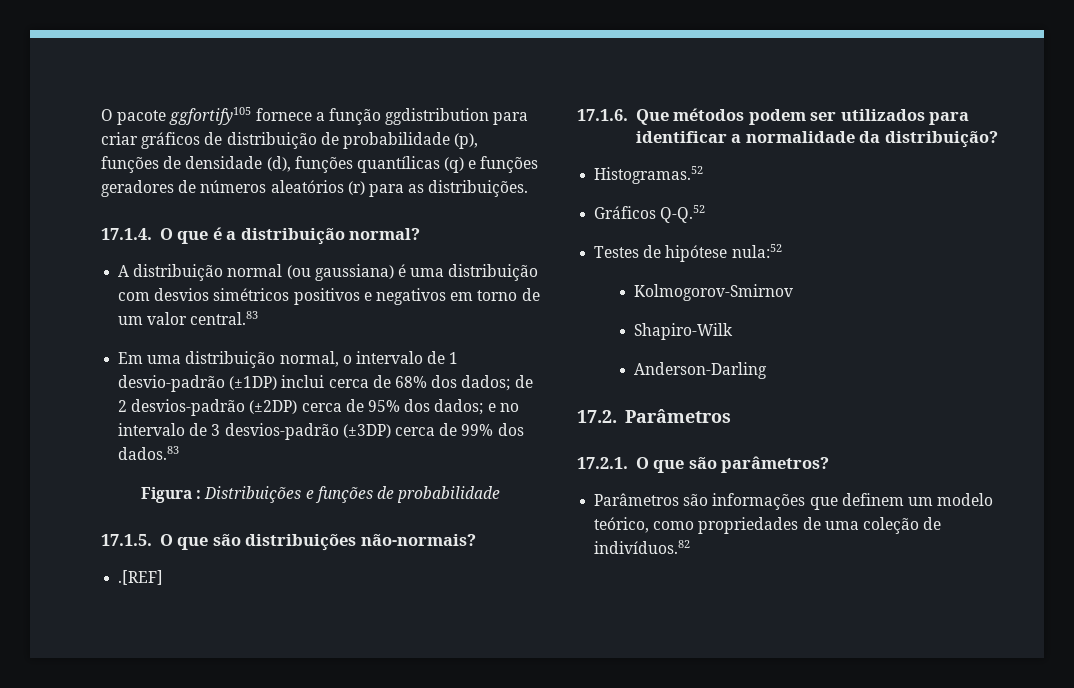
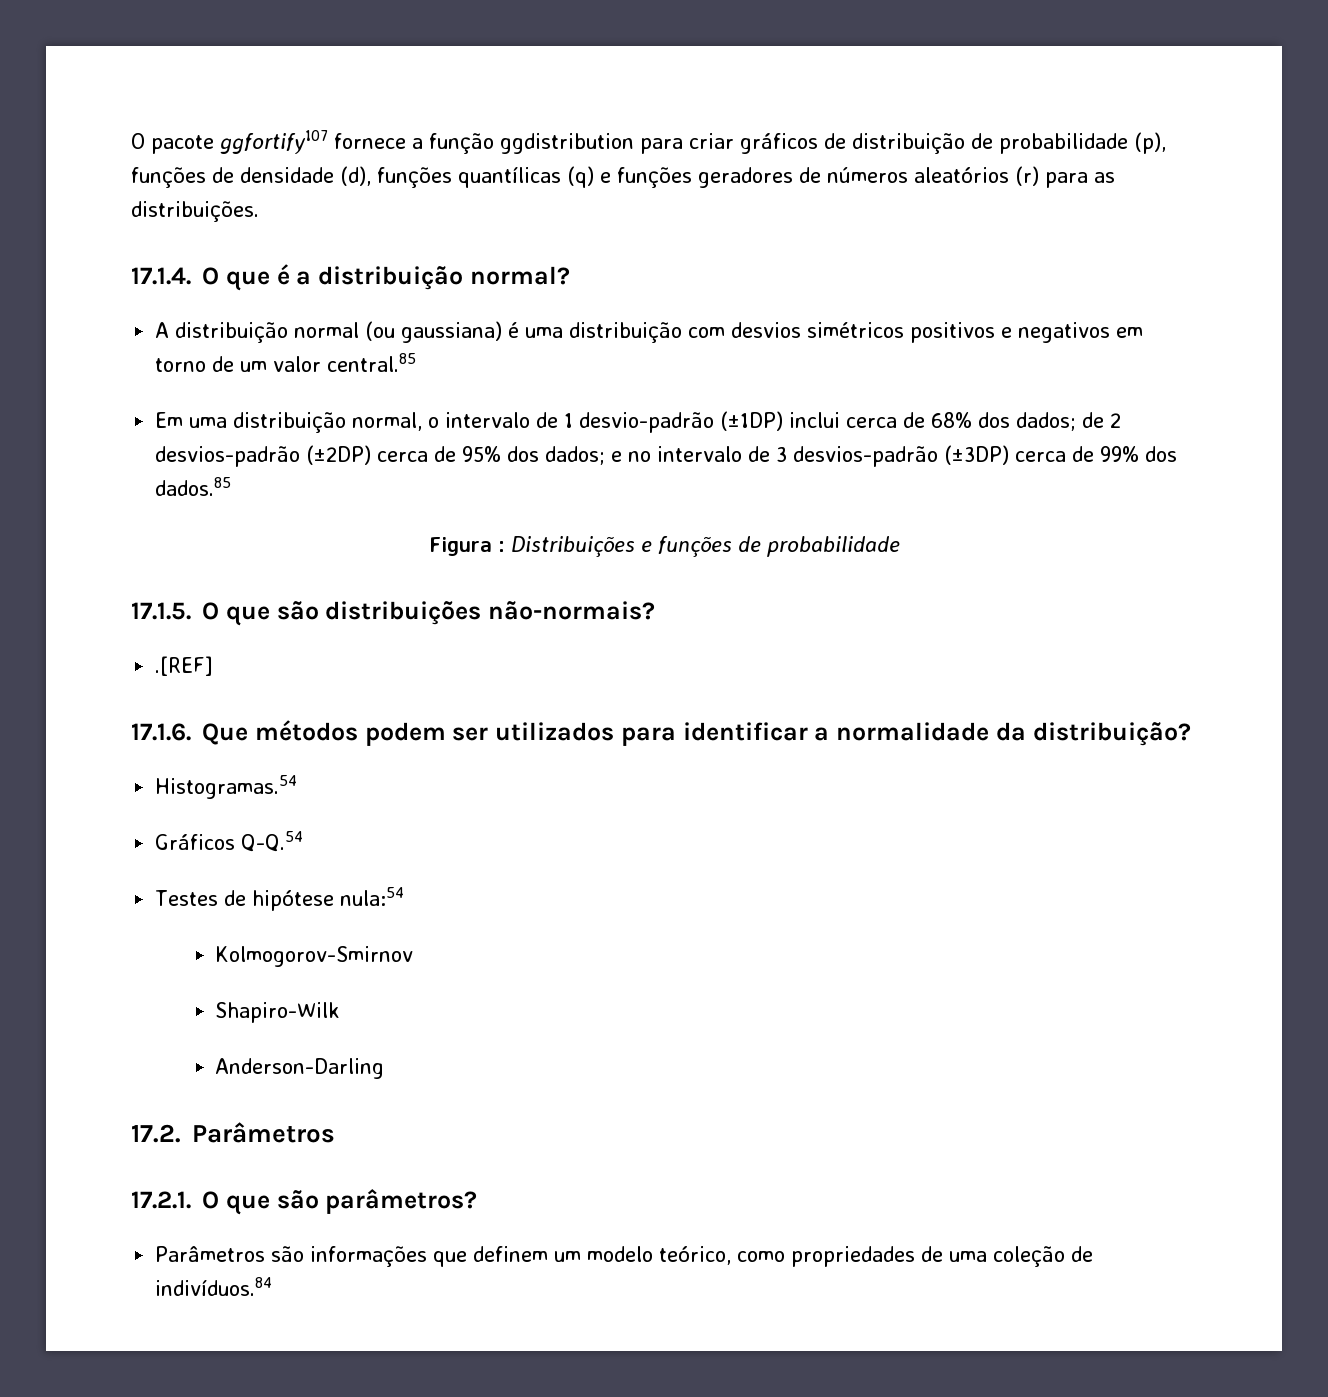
[169,107,252,125] ggfortify105 -> [220,130,328,154] ggfortify107
[190,311,259,325] central.83 -> [327,353,417,372] central.85
[118,446,180,460] dados.83 -> [155,477,232,496] dados.85
[594,166,704,184] Histogramas.52 -> [155,775,298,799] Histogramas.54
[660,205,706,223] Q-Q.52 -> [241,831,304,852] Q-Q.54
[731,244,782,258] nula:52 -> [340,887,405,906] nula:54
[594,540,691,554] indivíduos.82 -> [155,1277,273,1296] indivíduos.84

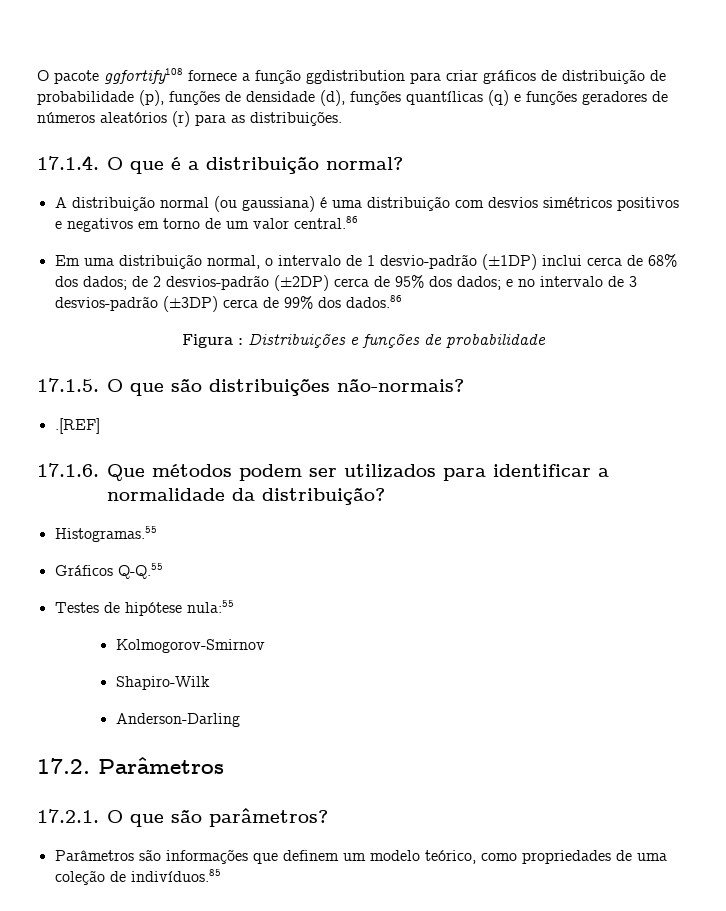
[220,130,328,154] ggfortify107 -> [104,68,183,84] ggfortify108
[327,353,417,372] central.85 -> [293,216,358,229] central.86
[155,477,232,496] dados.85 -> [345,295,402,308] dados.86
[155,775,298,799] Histogramas.54 -> [54,526,157,542] Histogramas.55
[241,831,304,852] Q-Q.54 -> [117,563,163,579] Q-Q.55
[340,887,405,906] nula:54 -> [186,600,234,613] nula:55
[155,1277,273,1296] indivíduos.84 -> [130,869,221,882] indivíduos.85

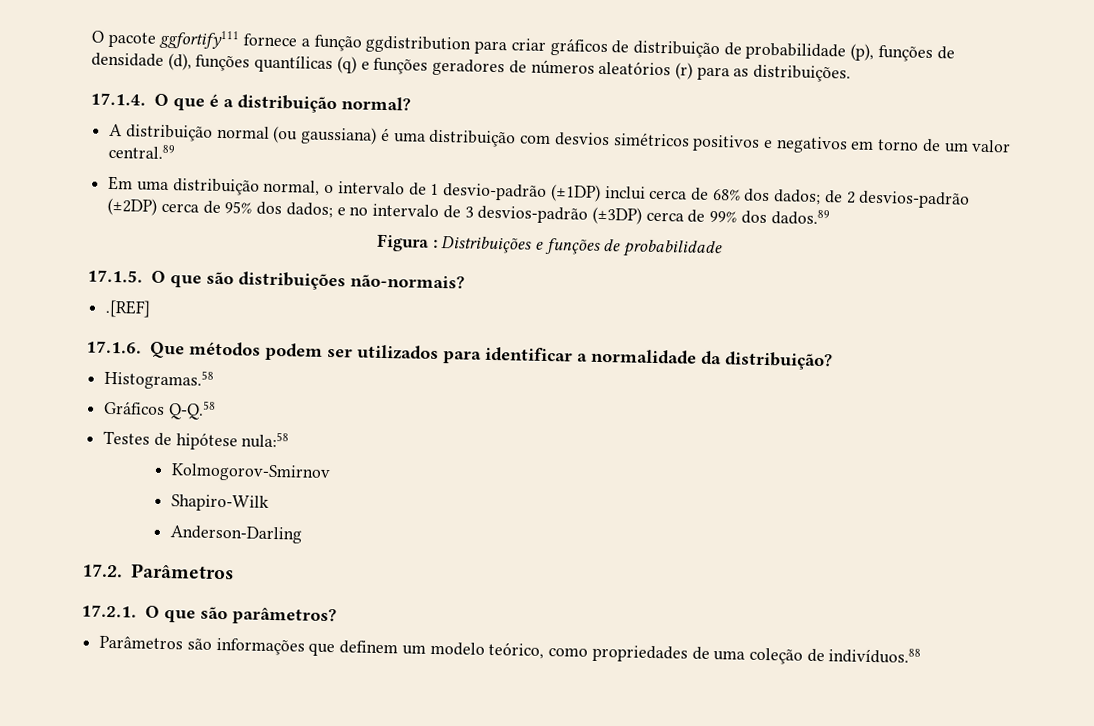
[104,68,183,84] ggfortify108 -> [159,29,241,50] ggfortify111
[293,216,358,229] central.86 -> [108,143,176,160] central.89
[345,295,402,308] dados.86 -> [770,209,830,226] dados.89
[54,526,157,542] Histogramas.55 -> [104,368,215,390] Histogramas.58
[117,563,163,579] Q-Q.55 -> [167,400,216,420] Q-Q.58
[186,600,234,613] nula:55 -> [241,431,290,449] nula:58
[130,869,221,882] indivíduos.85 -> [828,647,922,664] indivíduos.88

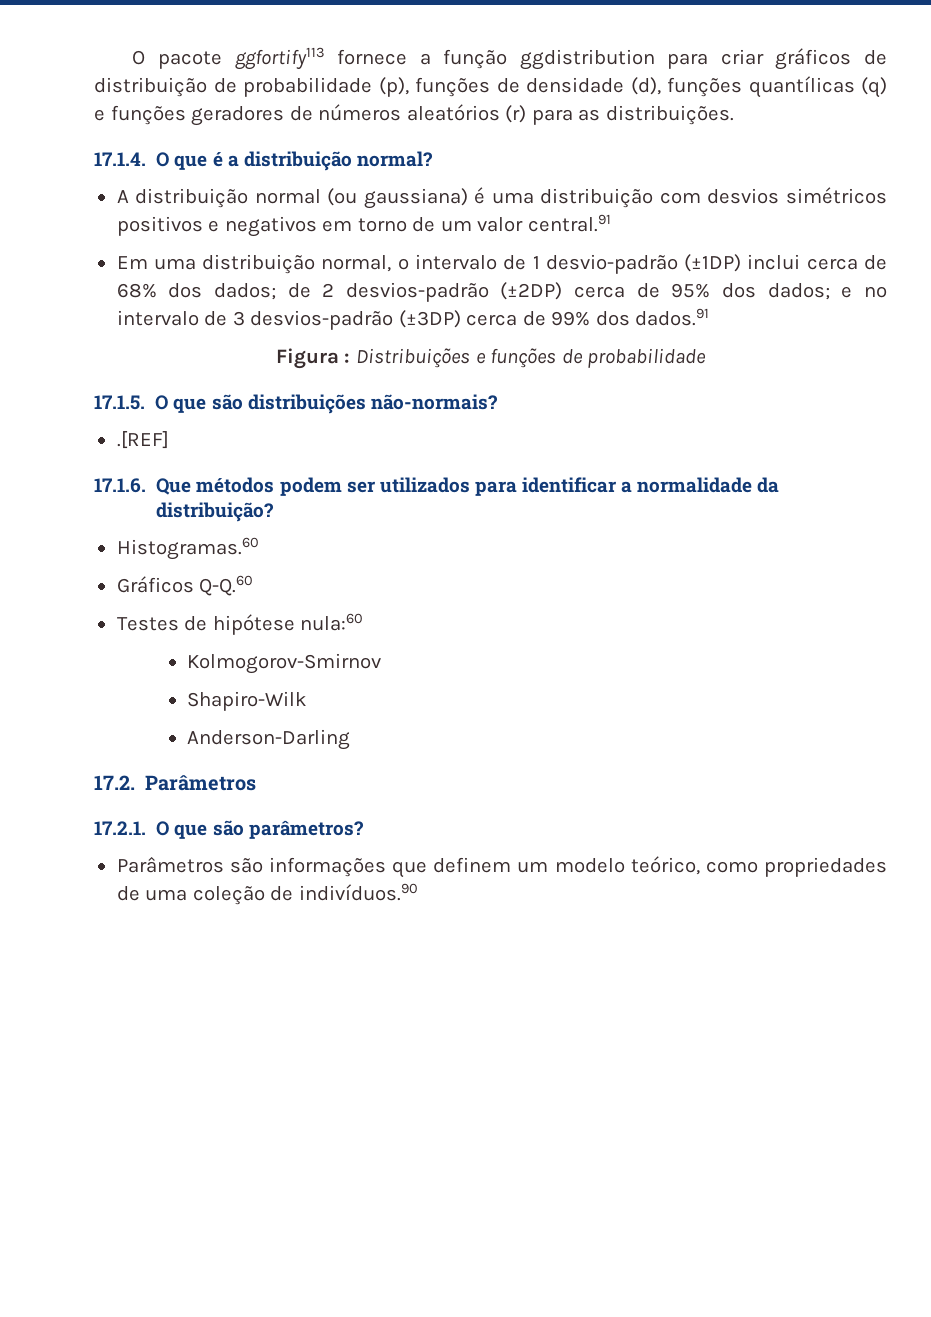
[159,29,241,50] ggfortify111 -> [234,47,325,70] ggfortify113
[108,143,176,160] central.89 -> [527,214,611,232] central.91
[770,209,830,226] dados.89 -> [635,308,710,326] dados.91
[104,368,215,390] Histogramas.58 -> [116,537,259,560] Histogramas.60
[167,400,216,420] Q-Q.58 -> [199,575,254,596] Q-Q.60
[241,431,290,449] nula:58 -> [300,613,364,631] nula:60
[828,647,922,664] indivíduos.88 -> [298,883,418,901] indivíduos.90

